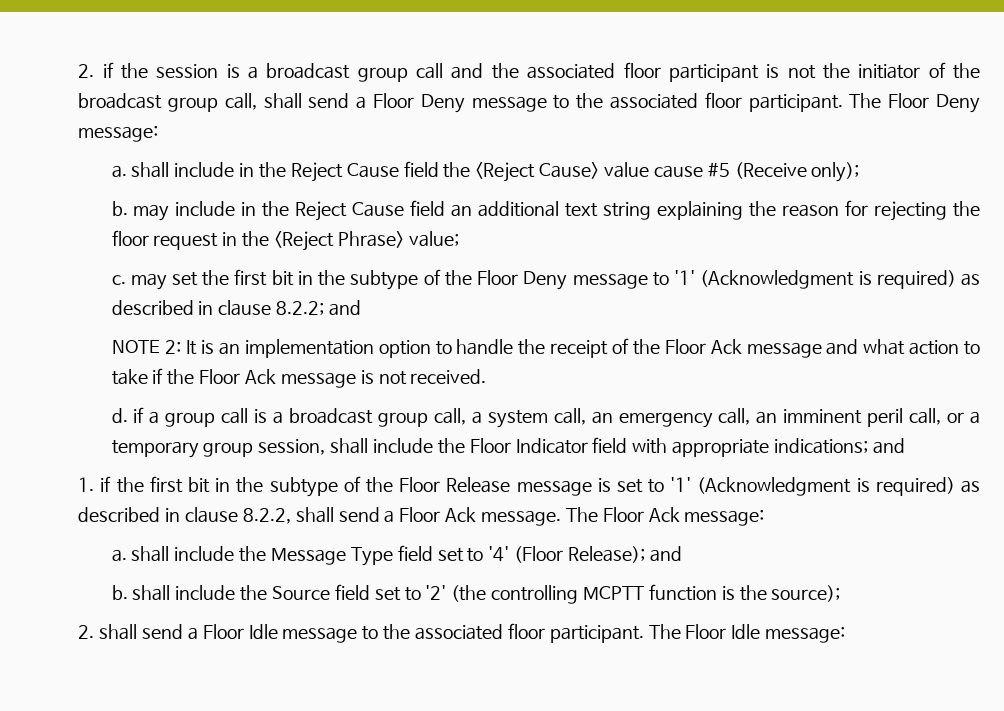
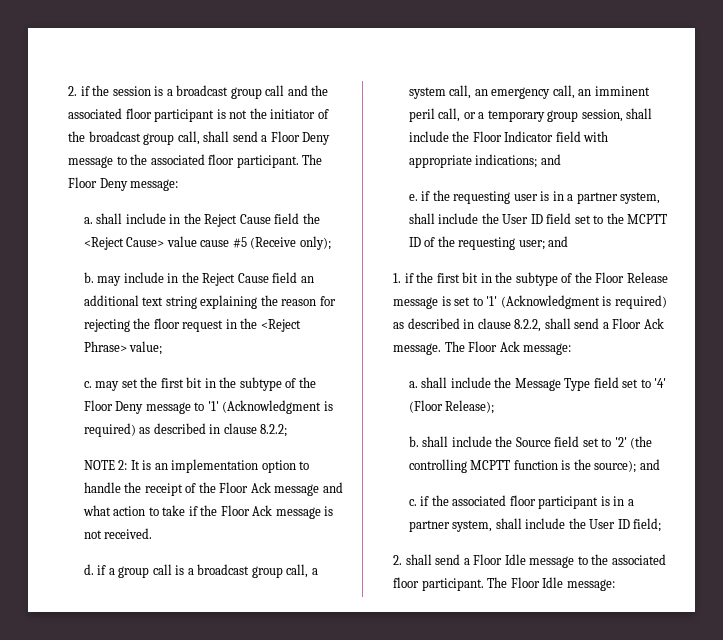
[328,300,361,316] and -> (288, 430) none
(905, 446) none -> [408,190,661,204] [408,213,668,224] [408,236,569,250] // e. if the requesting user is in a partner system, shall include the User ID field set to the MCPTT ID of the requesting user; and
[649,546,682,562] and -> (495, 407) none
(841, 593) none -> [639,459,660,470] [408,495,634,509] [408,518,662,532] and // c. if the associated floor participant is in a partner system, shall include the User ID field;

